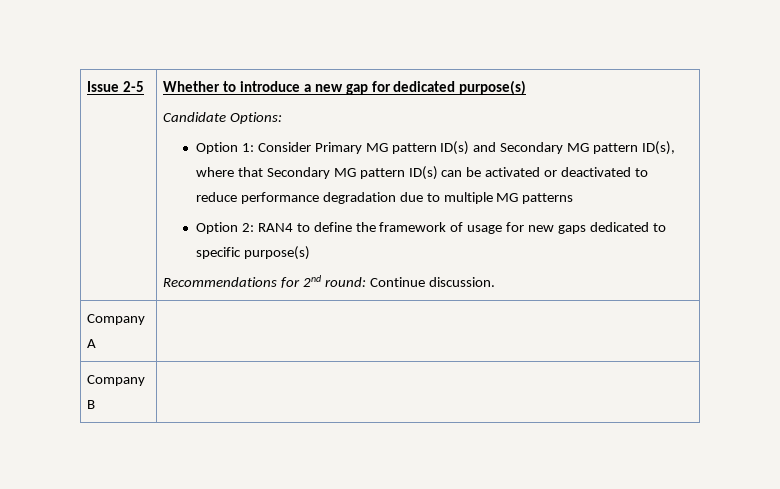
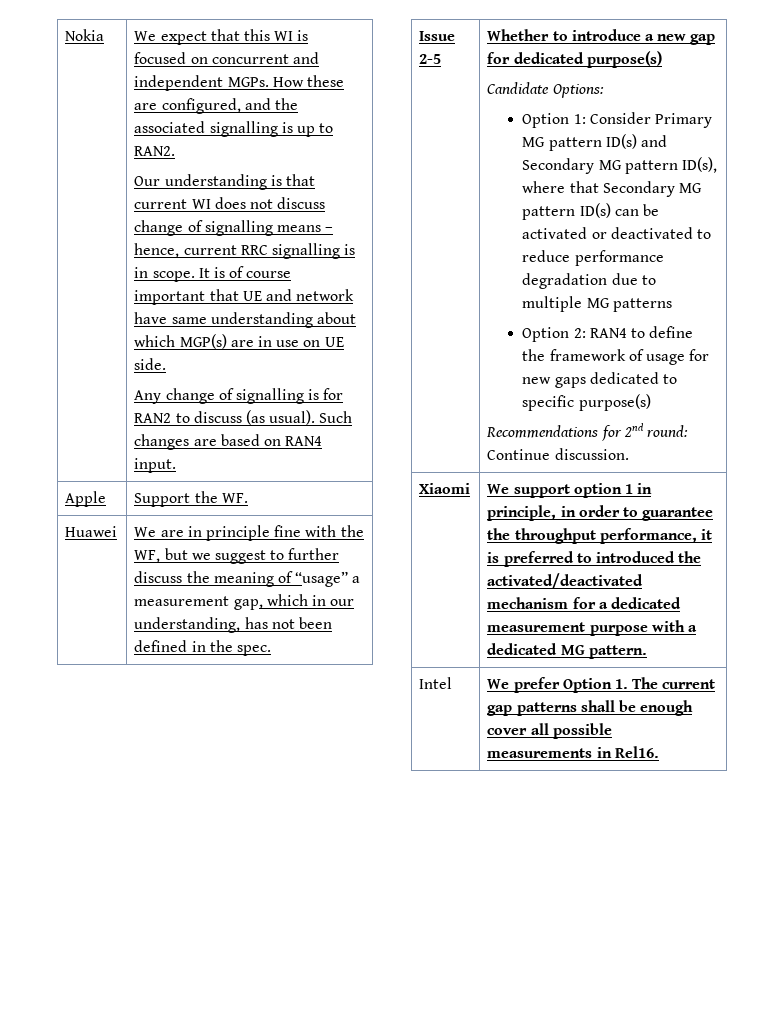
(87, 86) none -> [65,29,105,41] [134,29,309,45] [134,52,320,64] [134,75,345,91] [134,98,299,114] [134,121,334,137] [134,146,176,156] [134,174,316,190] [134,197,326,209] [134,220,334,236] [134,243,356,259] [134,266,292,282] [134,289,355,305] [134,312,357,328] [134,334,344,349] [134,358,167,370] [134,388,344,404] [134,410,353,425] [134,434,323,450] [134,458,177,473] [65,491,107,507] [134,491,248,507] [65,526,118,537] [134,525,364,541] [134,548,340,564] [134,571,361,587] [134,594,355,610] [134,617,333,633] [134,640,272,656] Nokia | We expect that this WI is focused on concurrent and independent MGPs. How these are configured, and the associated signalling is up to RAN2. // Our understanding is that current WI does not discuss change of signalling means – hence, current RRC signalling is in scope. It is of course important that UE and network have same understanding about which MGP(s) are in use on UE side. // Any change of signalling is for RAN2 to discuss (as usual). Such changes are based on RAN4 input. // Apple | Support the WF. // Huawei | We are in principle fine with the WF, but we suggest to further discuss the meaning of “usage” a measurement gap, which in our understanding, has not been defined in the spec. //
[87,314,146,325] [87,339,97,348] [87,375,146,386] [87,400,96,409] Company A | // Company B | -> [419,483,471,494] [487,483,653,498] [487,505,714,521] [487,528,713,544] [487,551,702,567] [487,573,644,589] [487,597,682,609] [487,620,698,636] [487,643,647,659] [419,677,453,689] [487,677,716,693] [487,700,694,716] [487,723,612,739] [487,746,659,758] Xiaomi | We support option 1 in principle, in order to guarantee the throughput performance, it is preferred to introduced the activated/deactivated mechanism for a dedicated measurement purpose with a dedicated MG pattern. // Intel | We prefer Option 1. The current gap patterns shall be enough cover all possible measurements in Rel16.

